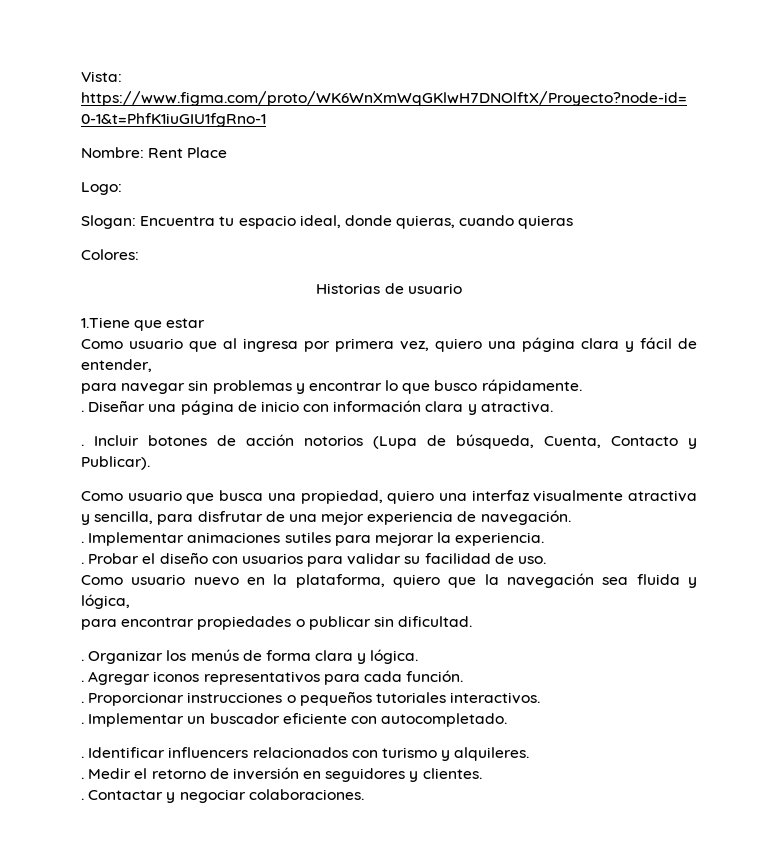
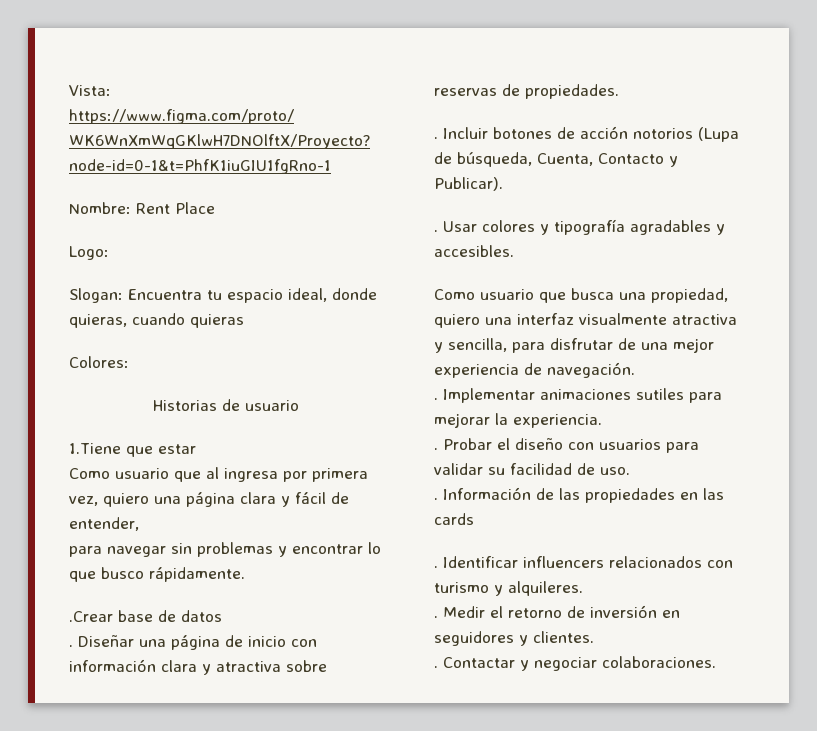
(582, 386) none -> [69,610,222,622] // .Crear base de datos
[480,401,553,413] atractiva. -> [216,660,327,672] [434,84,619,99] atractiva sobre reservas de propiedades.
(150, 463) none -> [434,219,725,235] [434,245,514,257] // . Usar colores y tipografía agradables y accesibles.
[81,573,698,588] [81,594,130,609] [81,616,473,630] [81,649,419,664] [81,670,464,685] [81,691,541,706] [81,713,508,727] Como usuario nuevo en la plataforma, quiero que la navegación sea fluida y lógica, // para encontrar propiedades o publicar sin dificultad. // . Organizar los menús de forma clara y lógica. // . Agregar iconos representativos para cada función. // . Proporcionar instrucciones o pequeños tutoriales interactivos. // . Implementar un buscador eficiente con autocompletado. -> [434,487,724,503] [434,513,474,525] . Información de las propiedades en las cards

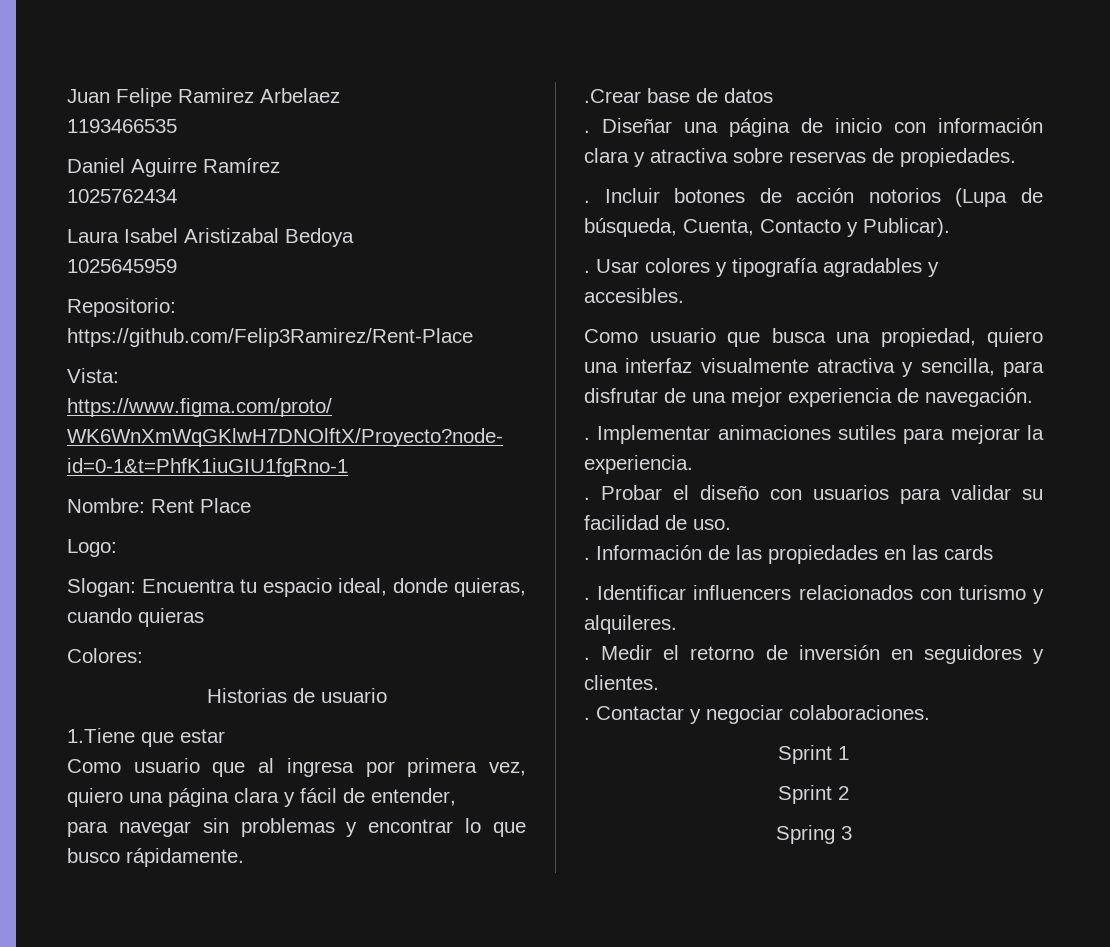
(69, 90) none -> [67,88,340,107] [67,119,177,133] [67,158,280,177] [67,189,177,203] [67,228,354,247] [67,259,177,273] [67,298,176,317] [67,328,473,347] Juan Felipe Ramirez Arbelaez // 1193466535 // Daniel Aguirre Ramírez // 1025762434 // Laura Isabel Aristizabal Bedoya // 1025645959 // Repositorio: https://github.com/Felip3Ramirez/Rent-Place //
(716, 662) none -> [778,745,849,764] [778,785,849,804] [775,825,852,844] // Sprint 1 // Sprint 2 // Spring 3

